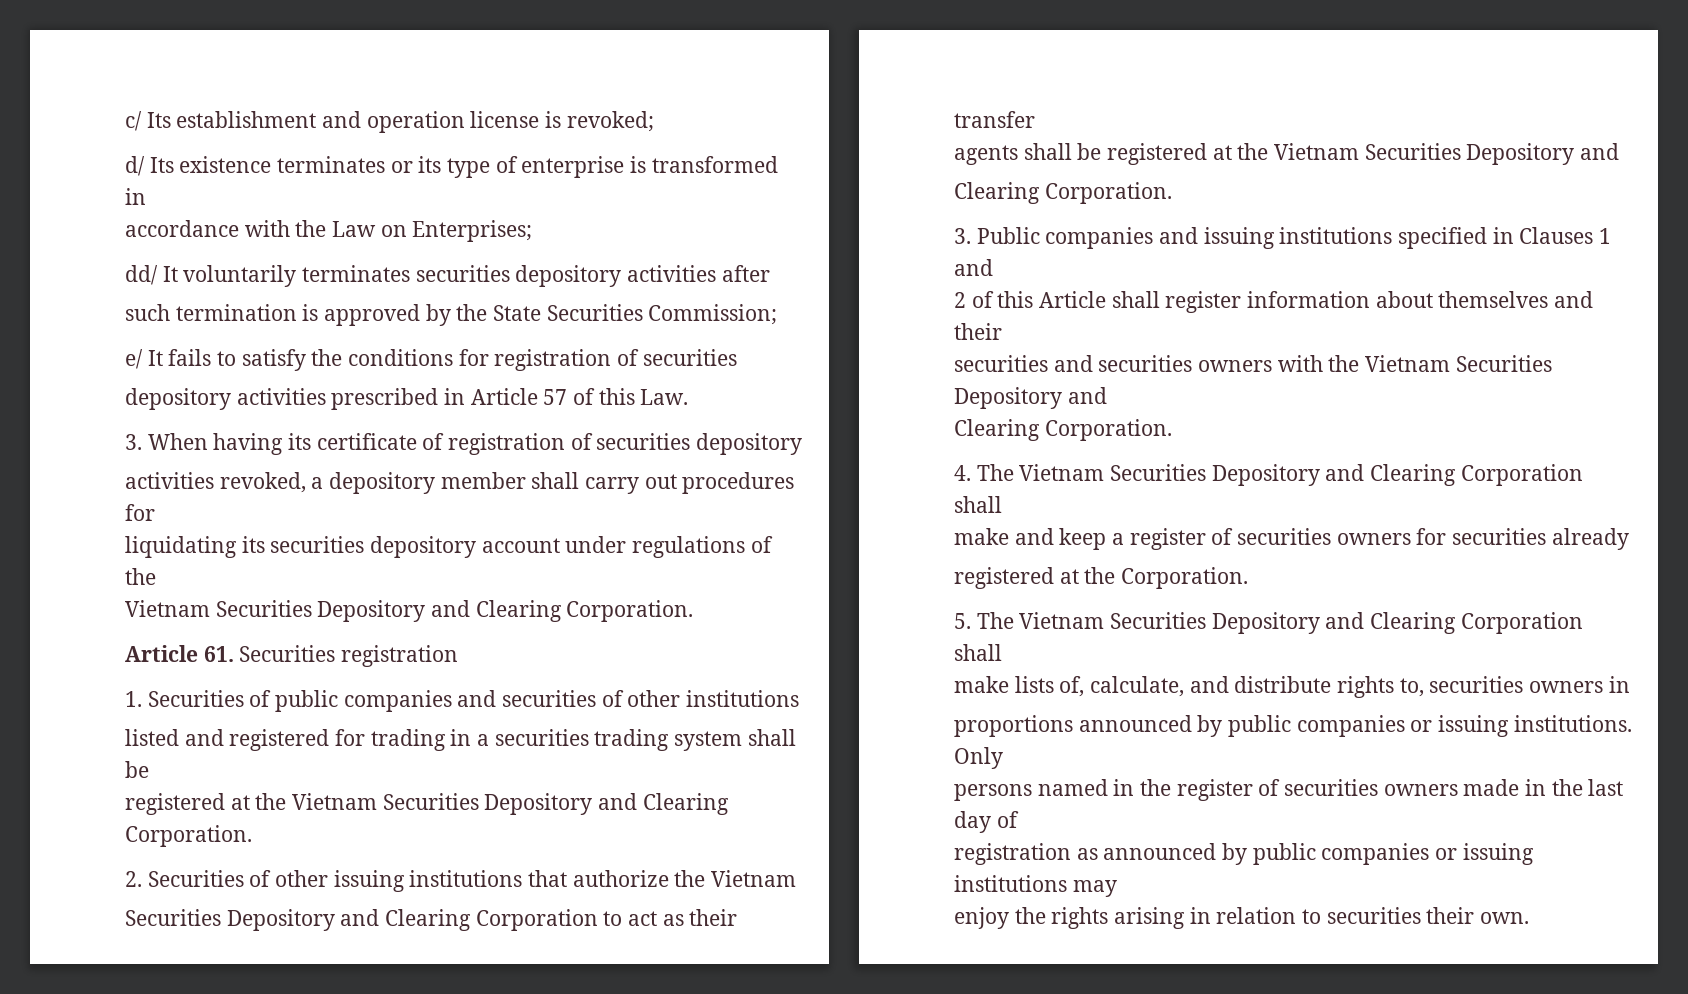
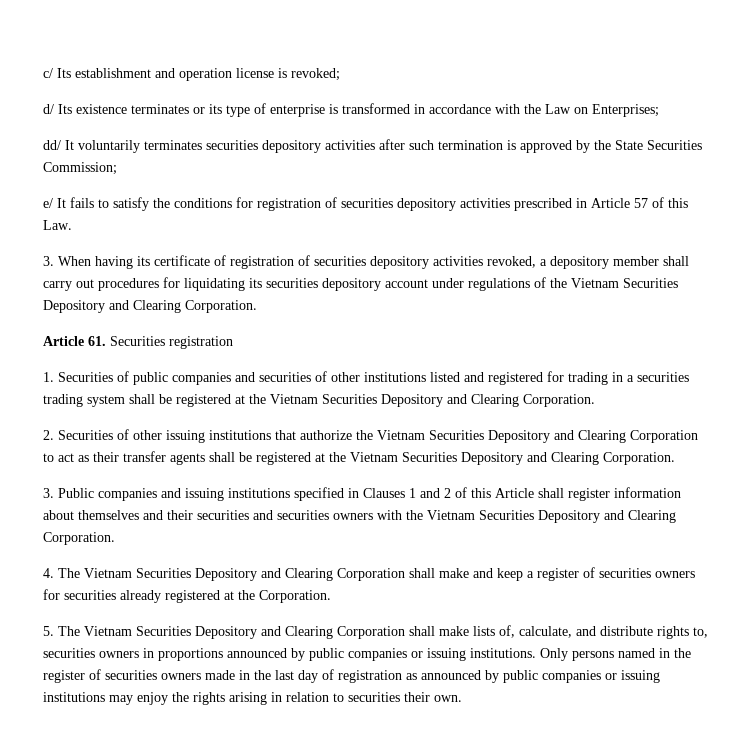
(146, 196) // -> (425, 109) none
(770, 273) // -> (405, 144) none
(737, 357) // -> (393, 203) none
(803, 444) // -> (429, 262) none
(155, 512) // -> (180, 282) none
(156, 576) // -> (567, 283) none
(800, 698) // -> (426, 377) none
(149, 769) // -> (172, 399) none
(797, 878) // -> (425, 435) none
(1035, 119) // -> (166, 456) none
(1620, 151) // -> (547, 457) none
(993, 267) // -> (440, 493) none
(1002, 331) // -> (193, 515) none
(1107, 395) // -> (624, 515) none
(1002, 504) // -> (435, 573) none
(1629, 539) // -> (161, 596) none
(1002, 652) // -> (435, 631) none
(1630, 684) // -> (154, 653) none
(1003, 758) // -> (568, 654) none
(1019, 819) // -> (334, 674) none
(1117, 888) // -> (133, 700) none

